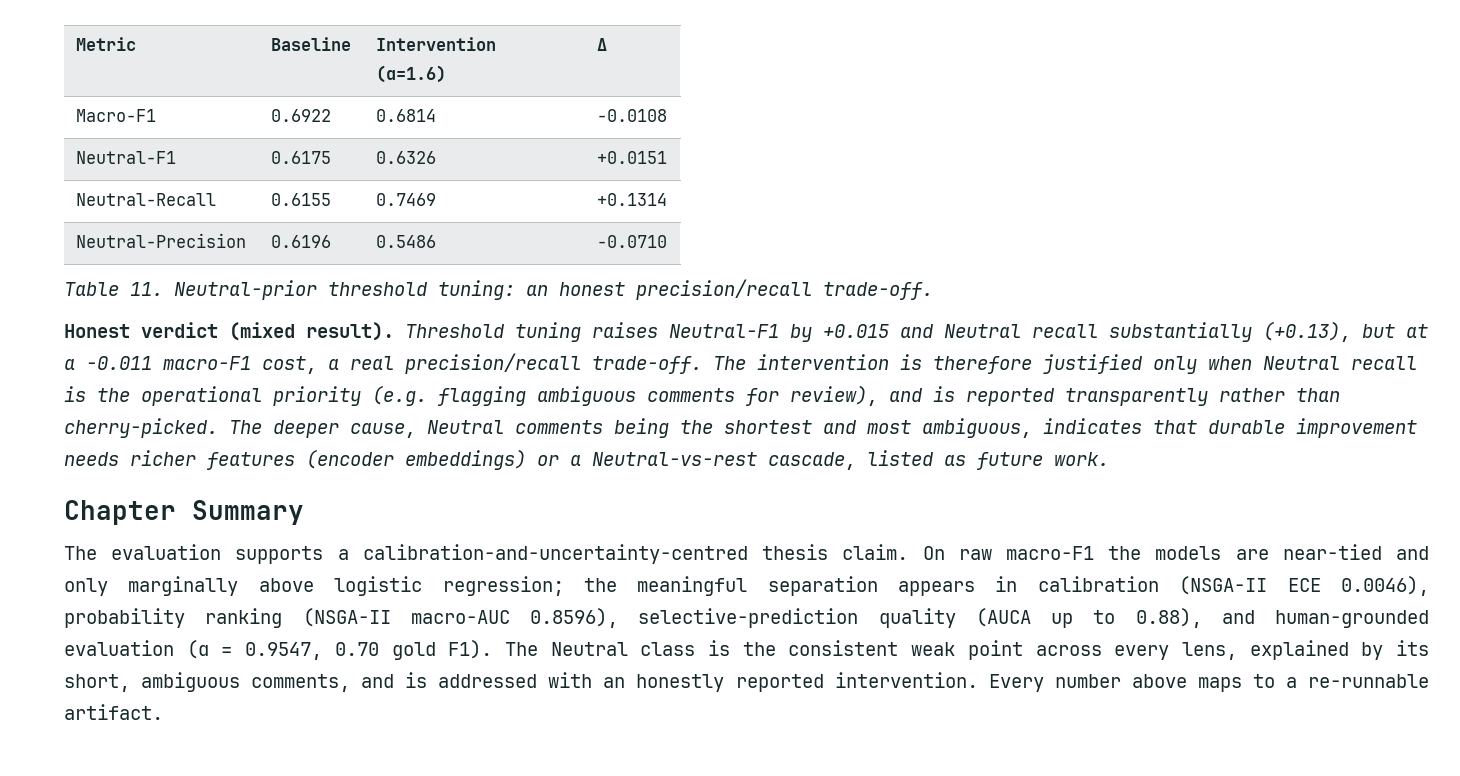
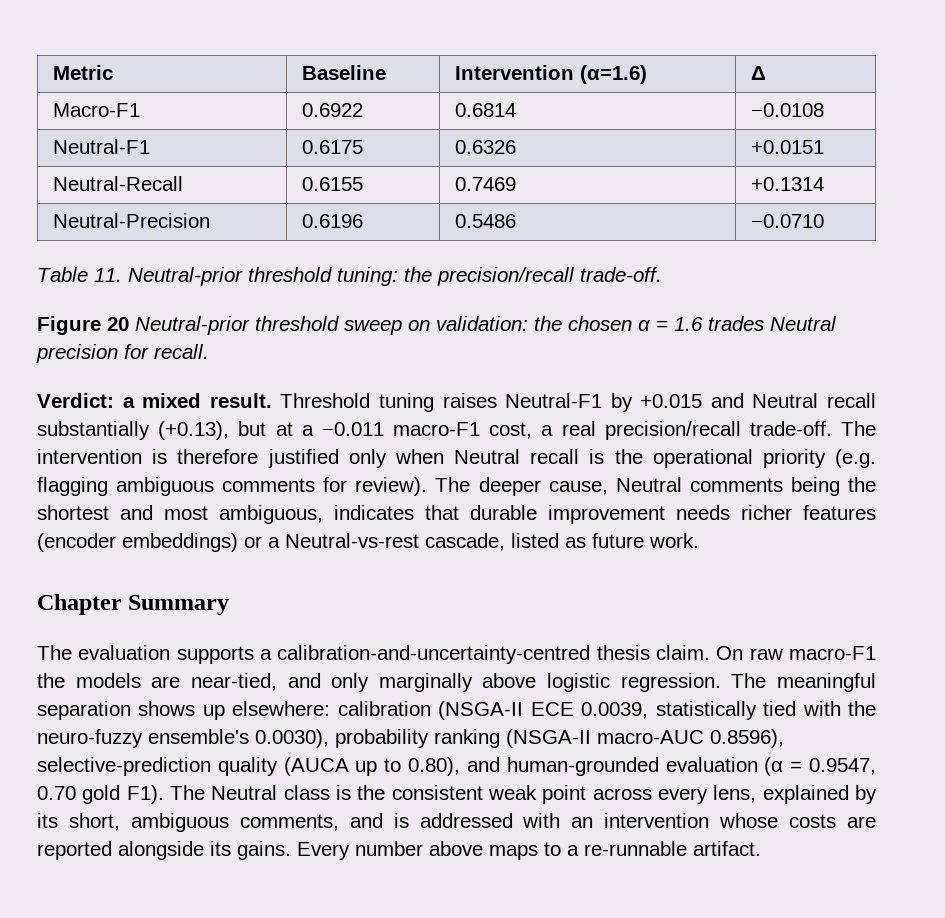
[526,282,625,296] an honest -> [404,267,432,282] the
[64,322,394,341] Honest verdict (mixed result). -> [37,316,837,335] [36,344,209,363] [37,393,272,408] Figure 20 Neutral-prior threshold sweep on validation: the chosen α = 1.6 trades Neutral precision for recall. // Verdict: a mixed result.
[790,385,1340,406] [64,418,218,438] review), and is reported transparently rather than cherry-picked. -> [355,477,428,496] review).
[1282,544,1382,560] near-tied -> [190,673,277,691] near-tied,
[442,576,1430,596] regression; the meaningful separation appears in calibration (NSGA-II ECE 0.0046), -> [620,673,876,692] [37,701,877,720] [37,729,329,748] regression. The meaningful separation shows up elsewhere: calibration (NSGA-II ECE 0.0039, statistically tied with the neuro-fuzzy ensemble's 0.0030),
[1135,608,1202,628] 0.88), -> [408,757,461,776] 0.80),
[636,672,978,692] honestly reported intervention. -> [604,813,876,828] [37,841,291,860] intervention whose costs are reported alongside its gains.

